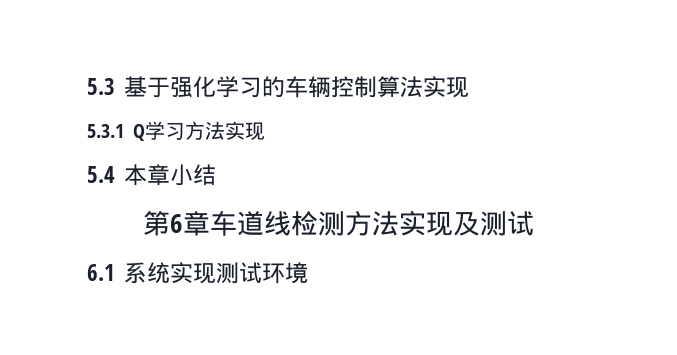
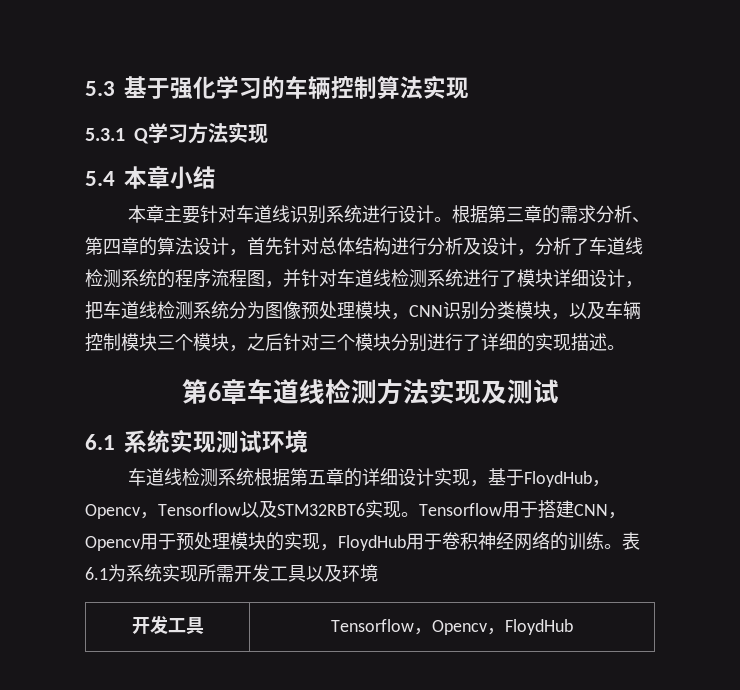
(216, 175) none -> [127,205,650,224] [85,237,643,256] [85,269,643,288] [85,301,641,320] [85,333,625,352] // 本章主要针对车道线识别系统进行设计。根据第三章的需求分析、第四章的算法设计，首先针对总体结构进行分析及设计，分析了车道线检测系统的程序流程图，并针对车道线检测系统进行了模块详细设计，把车道线检测系统分为图像预处理模块，CNN识别分类模块，以及车辆控制模块三个模块，之后针对三个模块分别进行了详细的实现描述。
(308, 273) none -> [127,468,610,487] [85,500,626,519] [85,532,640,551] [85,564,378,582] [131,615,204,634] [331,619,573,635] // 车道线检测系统根据第五章的详细设计实现，基于FloydHub，Opencv，Tensorflow以及STM32RBT6实现。Tensorflow用于搭建CNN，Opencv用于预处理模块的实现，FloydHub用于卷积神经网络的训练。表6.1为系统实现所需开发工具以及环境 // 开发工具 | Tensorflow，Opencv，FloydHub

